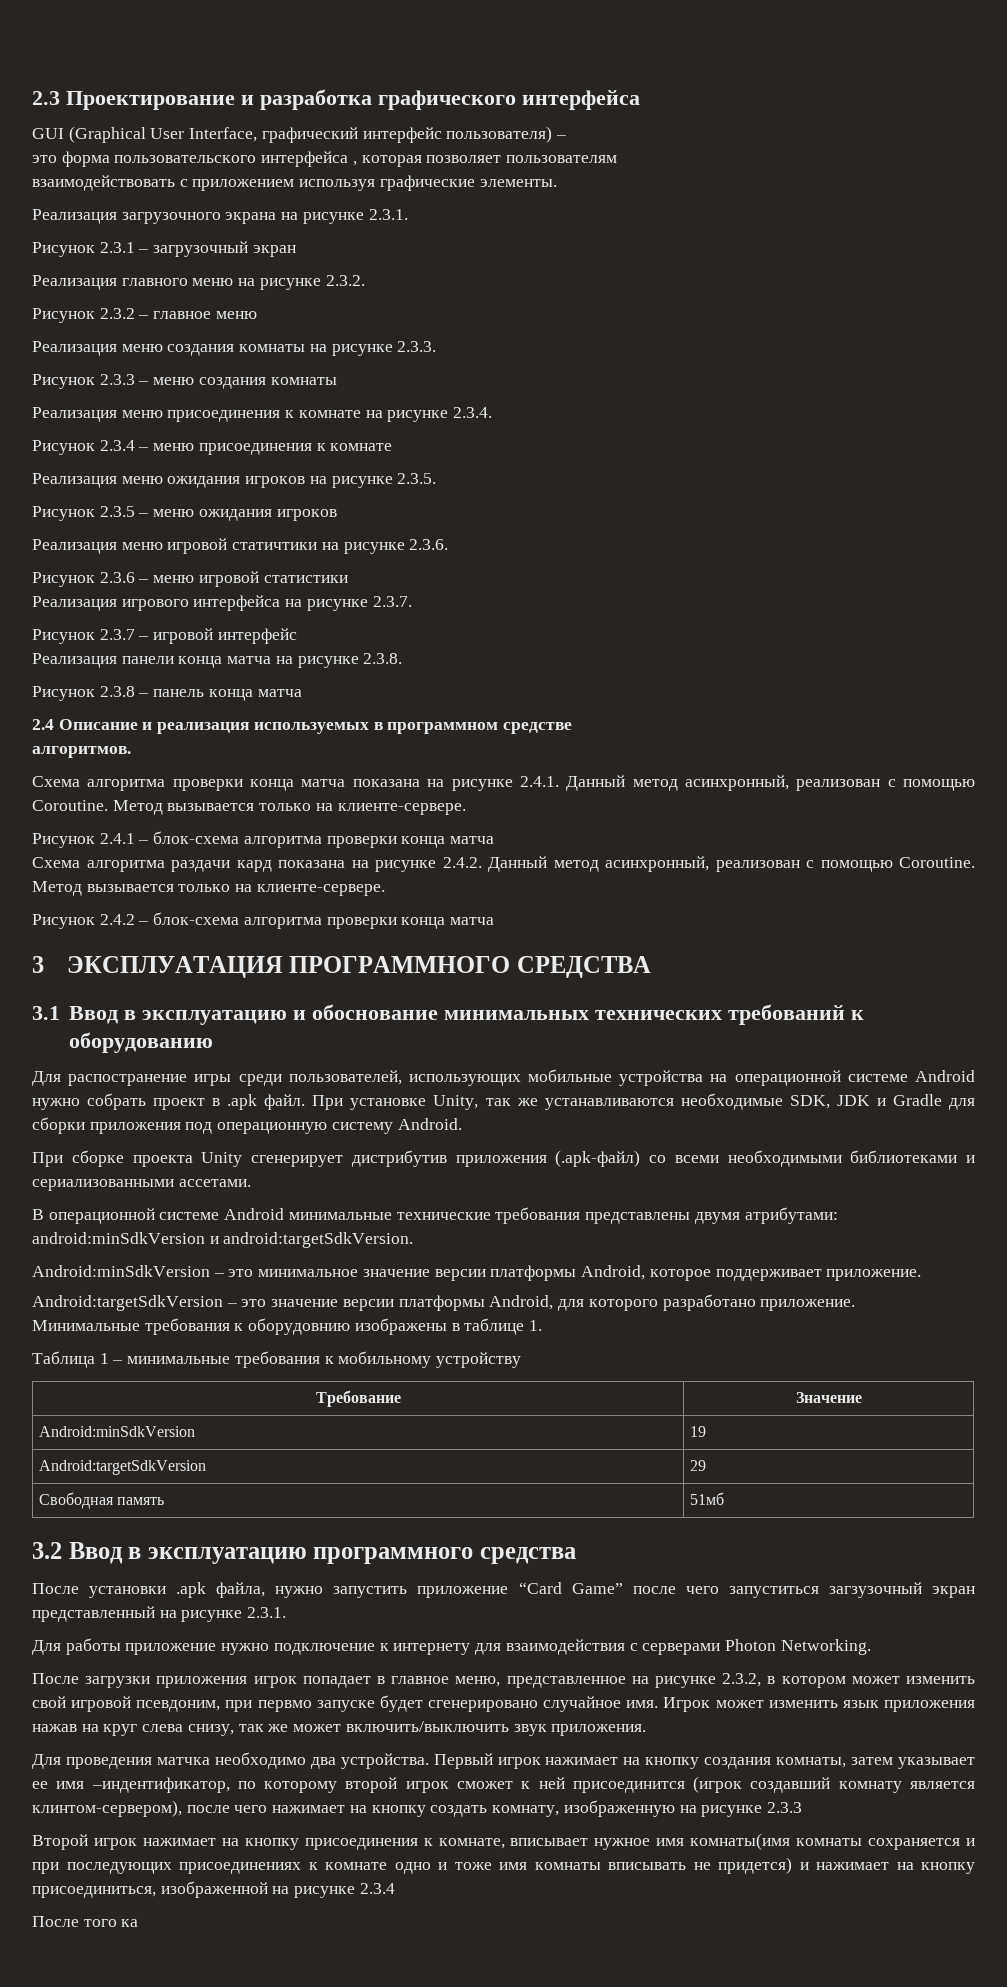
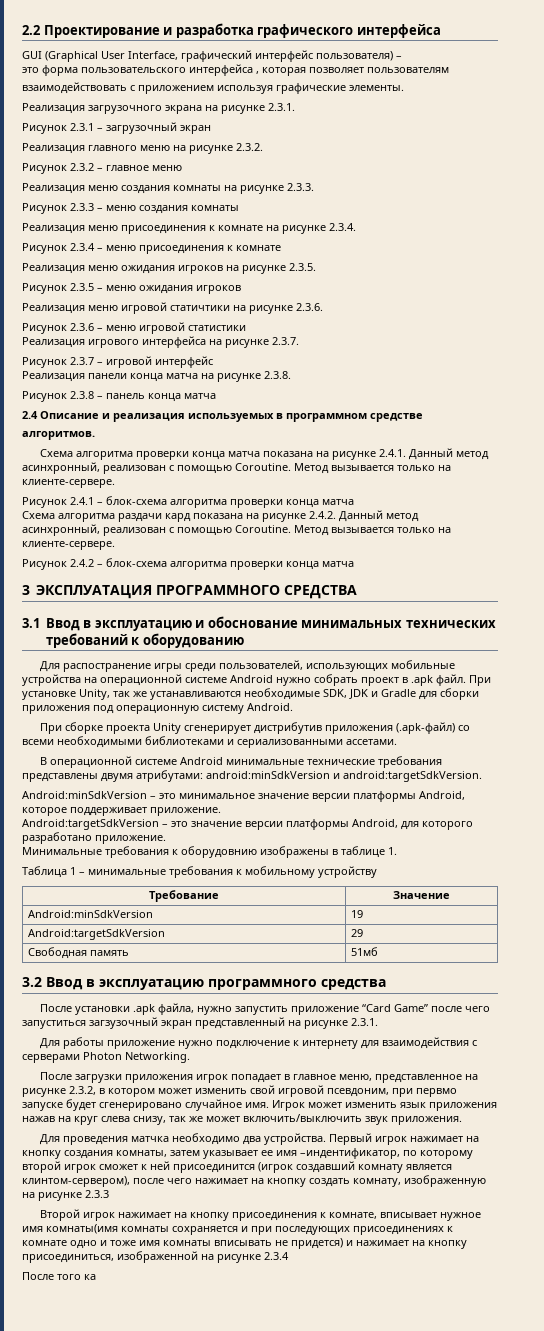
[32,91,60,105] 2.3 -> [22,25,40,35] 2.2

